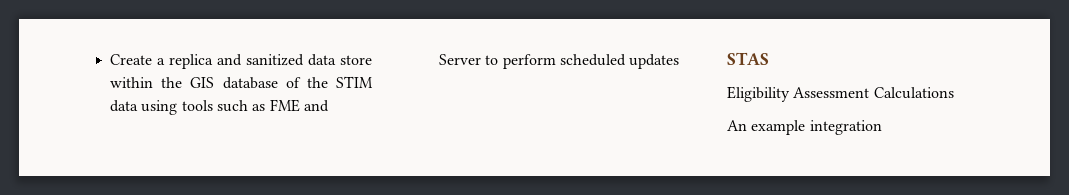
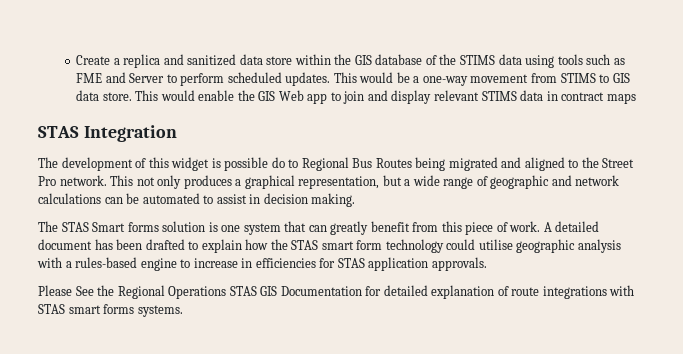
[335,76,373,88] STIM -> [460,55,496,65] STIMS
[629,54,680,69] [727,52,769,65] [727,86,954,102] [727,120,882,135] updates // STAS // Eligibility Assessment Calculations // An example integration -> [285,72,630,86] [76,90,636,104] [38,125,177,142] [38,157,635,171] [38,175,620,189] [38,193,356,207] [38,221,600,235] [38,239,621,253] [37,257,487,271] [38,285,635,299] [38,304,183,317] updates. This would be a one-way movement from STIMS to GIS data store. This would enable the GIS Web app to join and display relevant STIMS data in contract maps // STAS Integration // The development of this widget is possible do to Regional Bus Routes being migrated and aligned to the Street Pro network. This not only produces a graphical representation, but a wide range of geographic and network calculations can be automated to assist in decision making. // The STAS Smart forms solution is one system that can greatly benefit from this piece of work. A detailed document has been drafted to explain how the STAS smart form technology could utilise geographic analysis with a rules-based engine to increase in efficiencies for STAS application approvals. // Please See the Regional Operations STAS GIS Documentation for detailed explanation of route integrations with STAS smart forms systems.

